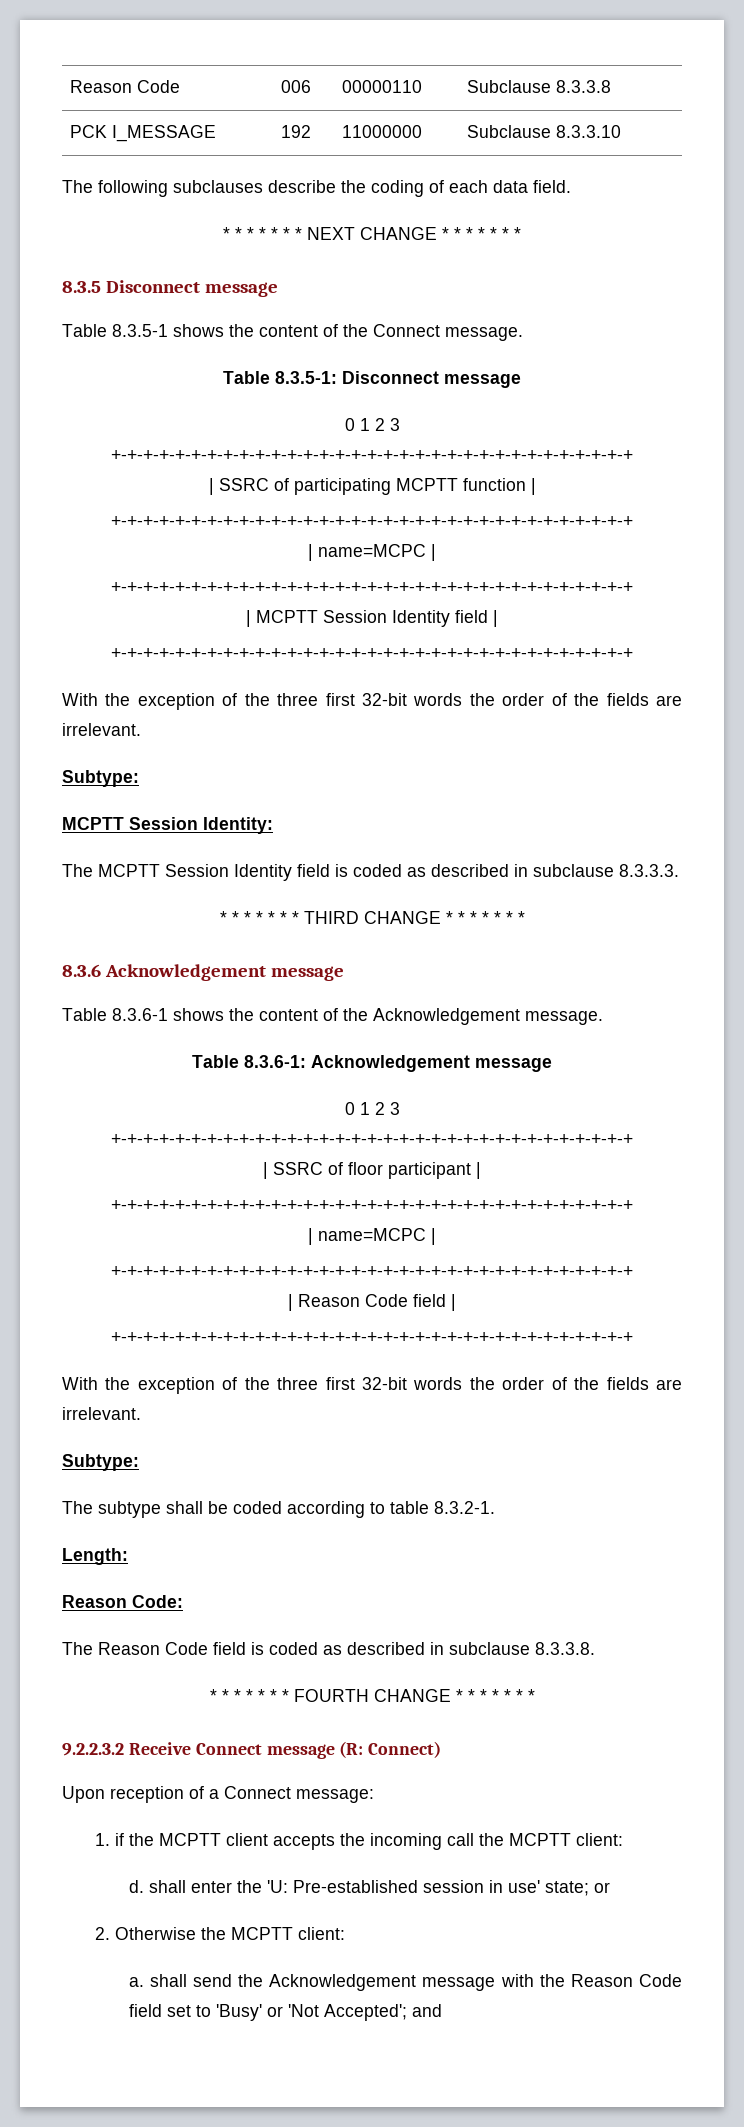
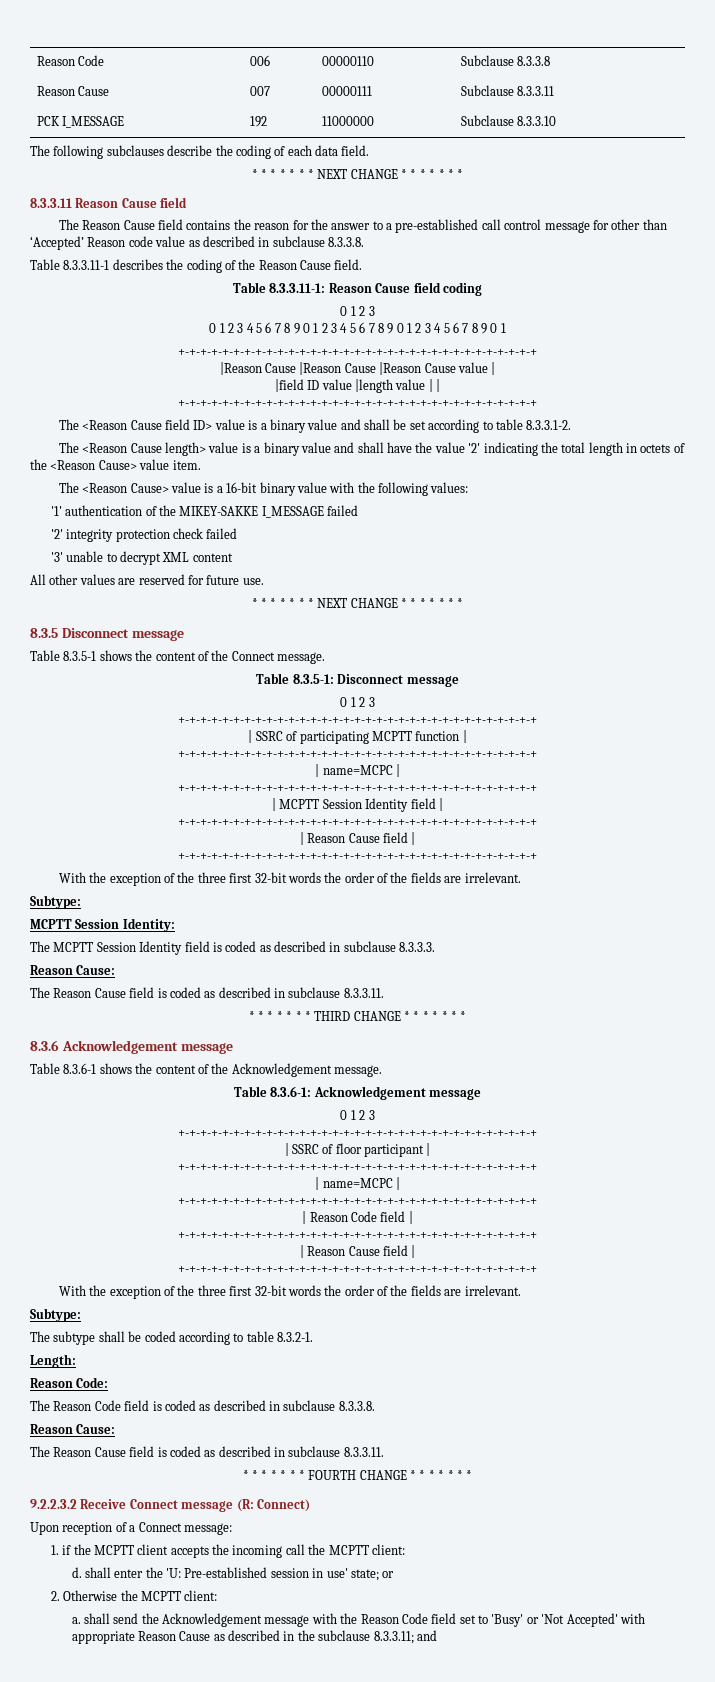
(611, 86) none -> [36,86,110,96] [249,86,270,96] [321,86,372,96] [460,85,555,96] // Reason Cause | 007 | 00000111 | Subclause 8.3.3.11
(521, 233) none -> [30,197,188,208] [58,219,667,233] [30,236,364,250] [30,259,363,273] [233,282,482,296] [340,306,375,316] [209,322,506,334] [178,349,537,356] [219,362,496,375] [274,379,441,393] [178,400,537,407] [58,419,572,433] [58,442,685,456] [30,459,201,470] [58,482,469,496] [50,505,359,518] [50,528,238,542] [50,551,233,565] [30,574,264,585] [251,598,464,608] // 8.3.3.11 Reason Cause field // The Reason Cause field contains the reason for the answer to a pre-established call control message for other than ‘Accepted’ Reason code value as described in subclause 8.3.3.8. // Table 8.3.3.11-1 describes the coding of the Reason Cause field. // Table 8.3.3.11-1: Reason Cause field coding // 0 1 2 3 // 0 1 2 3 4 5 6 7 8 9 0 1 2 3 4 5 6 7 8 9 0 1 2 3 4 5 6 7 8 9 0 1 // +-+-+-+-+-+-+-+-+-+-+-+-+-+-+-+-+-+-+-+-+-+-+-+-+-+-+-+-+-+-+-+-+ // |Reason Cause |Reason Cause |Reason Cause value | // |field ID value |length value | | // +-+-+-+-+-+-+-+-+-+-+-+-+-+-+-+-+-+-+-+-+-+-+-+-+-+-+-+-+-+-+-+-+ // The <Reason Cause field ID> value is a binary value and shall be set according to table 8.3.3.1-2. // The <Reason Cause length> value is a binary value and shall have the value '2' indicating the total length in octets of the <Reason Cause> value item. // The <Reason Cause> value is a 16-bit binary value with the following values: // '1' authentication of the MIKEY-SAKKE I_MESSAGE failed // '2' integrity protection check failed // '3' unable to decrypt XML content // All other values are reserved for future use. // * * * * * * * NEXT CHANGE * * * * * * *
(633, 653) none -> [299,832,416,845] [178,853,537,860] // | Reason Cause field | // +-+-+-+-+-+-+-+-+-+-+-+-+-+-+-+-+-+-+-+-+-+-+-+-+-+-+-+-+-+-+-+-+
(679, 870) none -> [30,965,116,975] [30,987,384,998] // Reason Cause: // The Reason Cause field is coded as described in subclause 8.3.3.11.
(633, 1337) none -> [299,1245,416,1258] [178,1266,537,1273] // | Reason Cause field | // +-+-+-+-+-+-+-+-+-+-+-+-+-+-+-+-+-+-+-+-+-+-+-+-+-+-+-+-+-+-+-+-+
(595, 1648) none -> [30,1424,116,1434] [30,1446,384,1457] // Reason Cause: // The Reason Cause field is coded as described in subclause 8.3.3.11.
[323,2004,407,2021] Accepted'; -> [566,1613,645,1627] [71,1630,414,1644] Accepted' with appropriate Reason Cause as described in the subclause 8.3.3.11;

